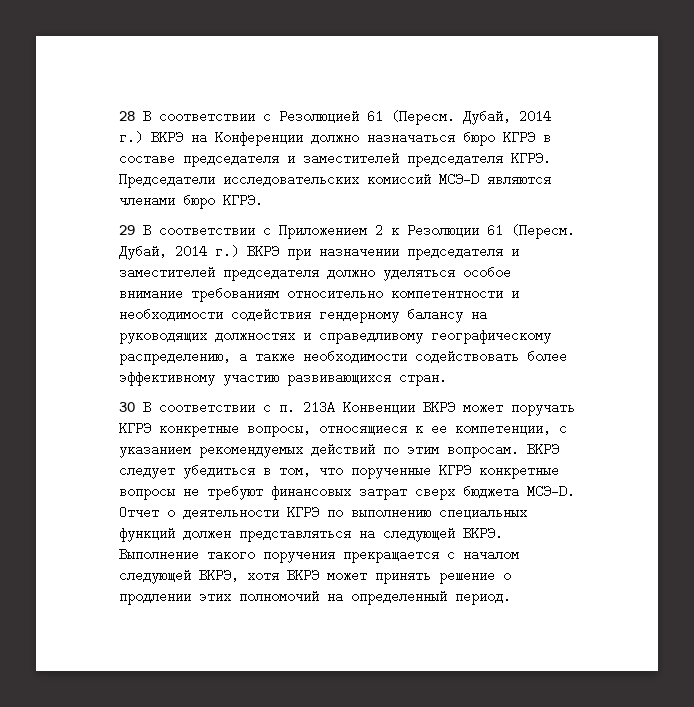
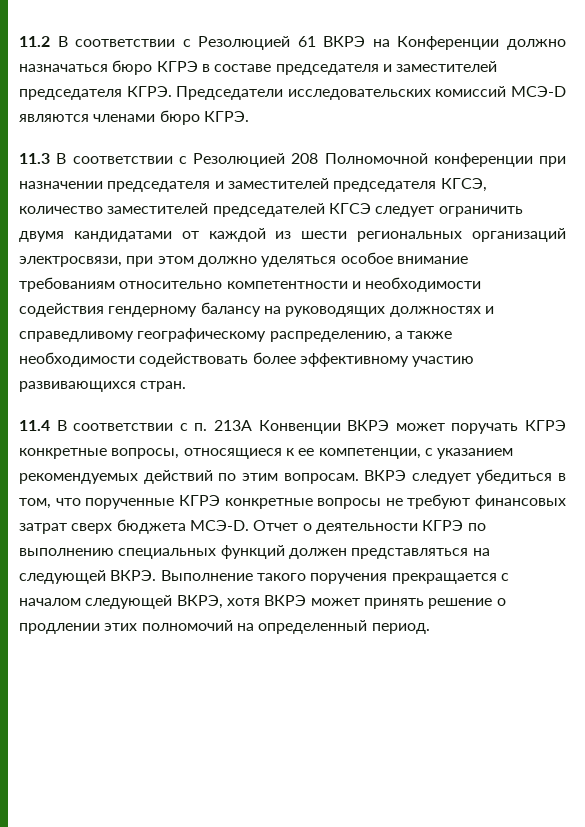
[119,111,135,121] 28 -> [19,36,50,47] 11.2
[391,108,551,125] [119,129,143,145] (Пересм. Дубай, 2014 г.) -> (316, 41) none
[119,222,575,239] [119,243,279,260] 29 В соответствии с Приложением 2 к Резолюции 61 (Пересм. Дубай, 2014 г.) ВКРЭ -> [19,153,533,167] 11.3 В соответствии с Резолюцией 208 Полномочной конференции
(319, 272) none -> [440,178,487,192] [19,203,523,217] [19,228,566,242] [19,256,194,267] КГСЭ, количество заместителей председателей КГСЭ следует ограничить двумя кандидатами от каждой из шести региональных организаций электросвязи, при этом
[119,402,135,412] 30 -> [19,420,50,431] 11.4

